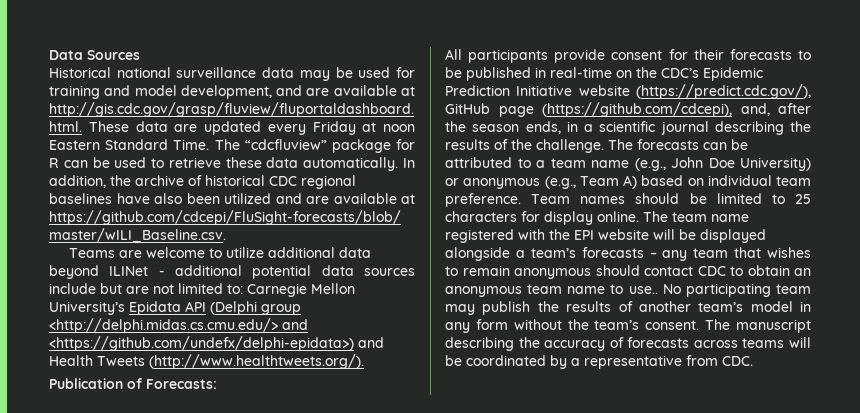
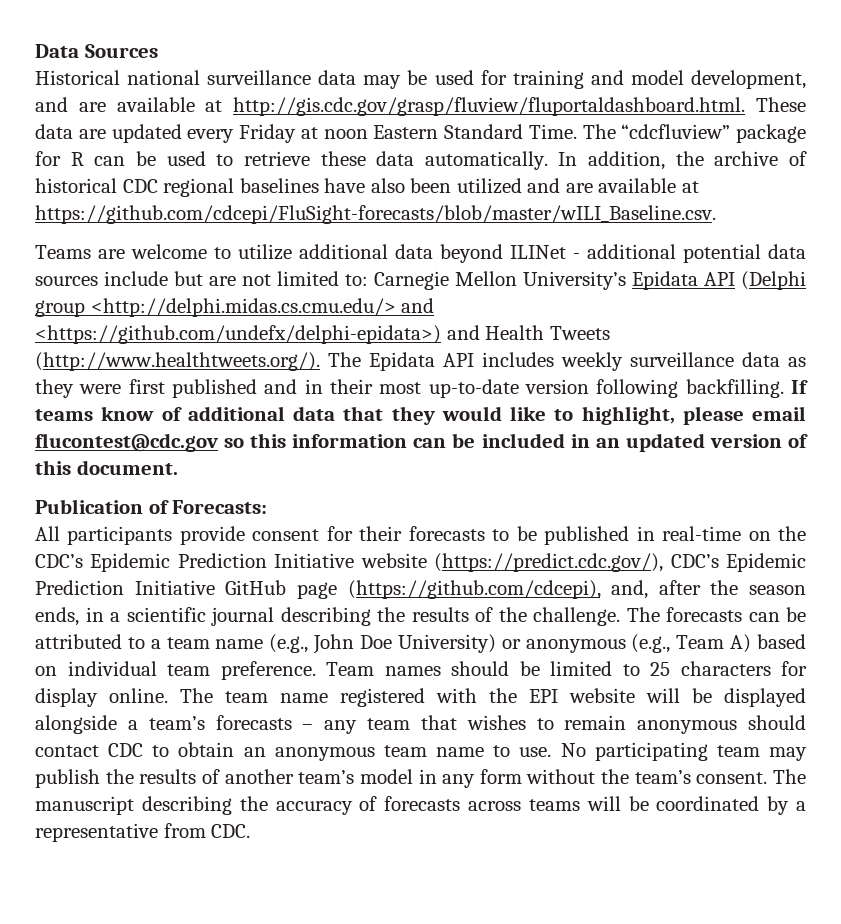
(364, 361) none -> [328,352,806,371] [35,379,809,398] [35,406,806,425] [35,433,809,452] [35,460,178,475] The Epidata API includes weekly surveillance data as they were first published and in their most up-to-date version following backfilling. If teams know of additional data that they would like to highlight, please email flucontest@cdc.gov so this information can be included in an updated version of this document.
(811, 91) none -> [670,553,806,572] [35,580,215,595] CDC’s Epidemic Prediction Initiative
[628,286,658,294] use.. -> [519,747,552,757] use.

